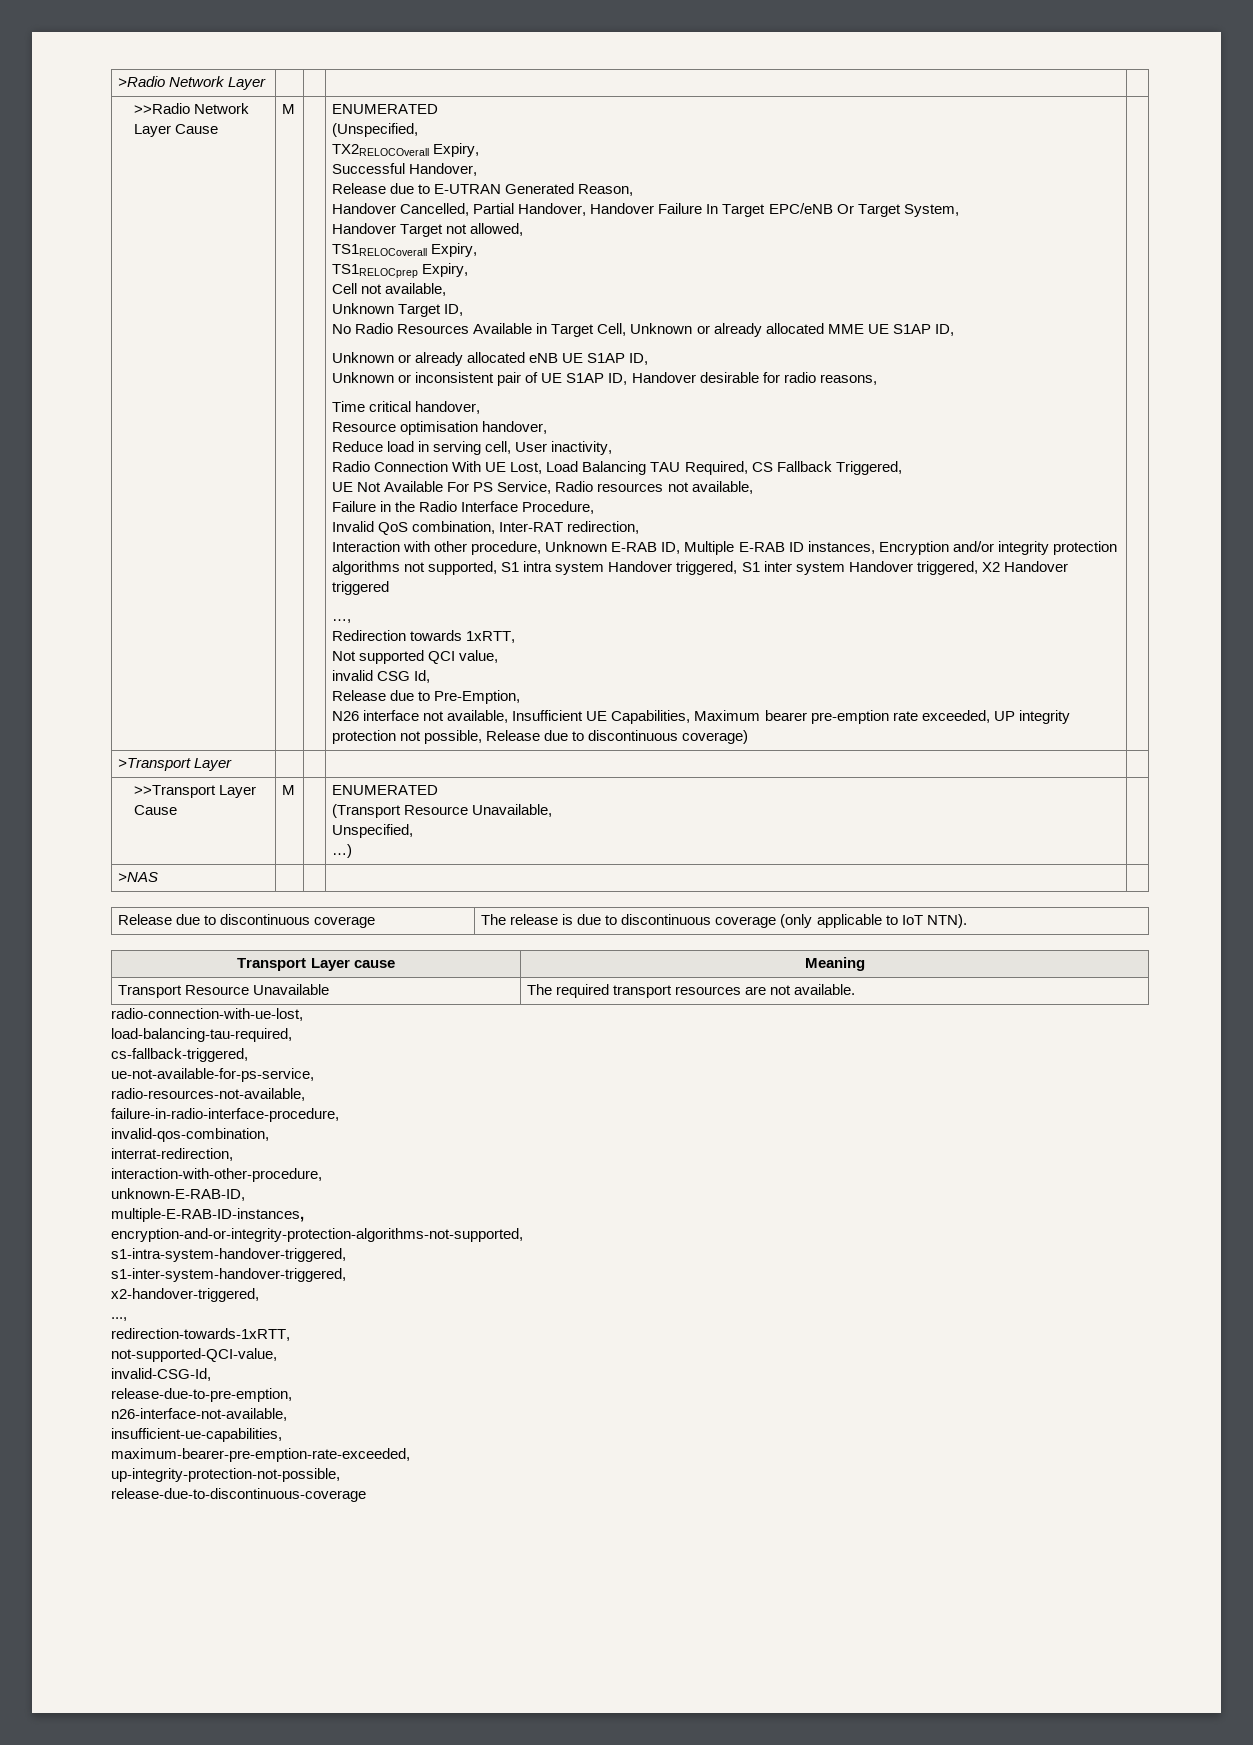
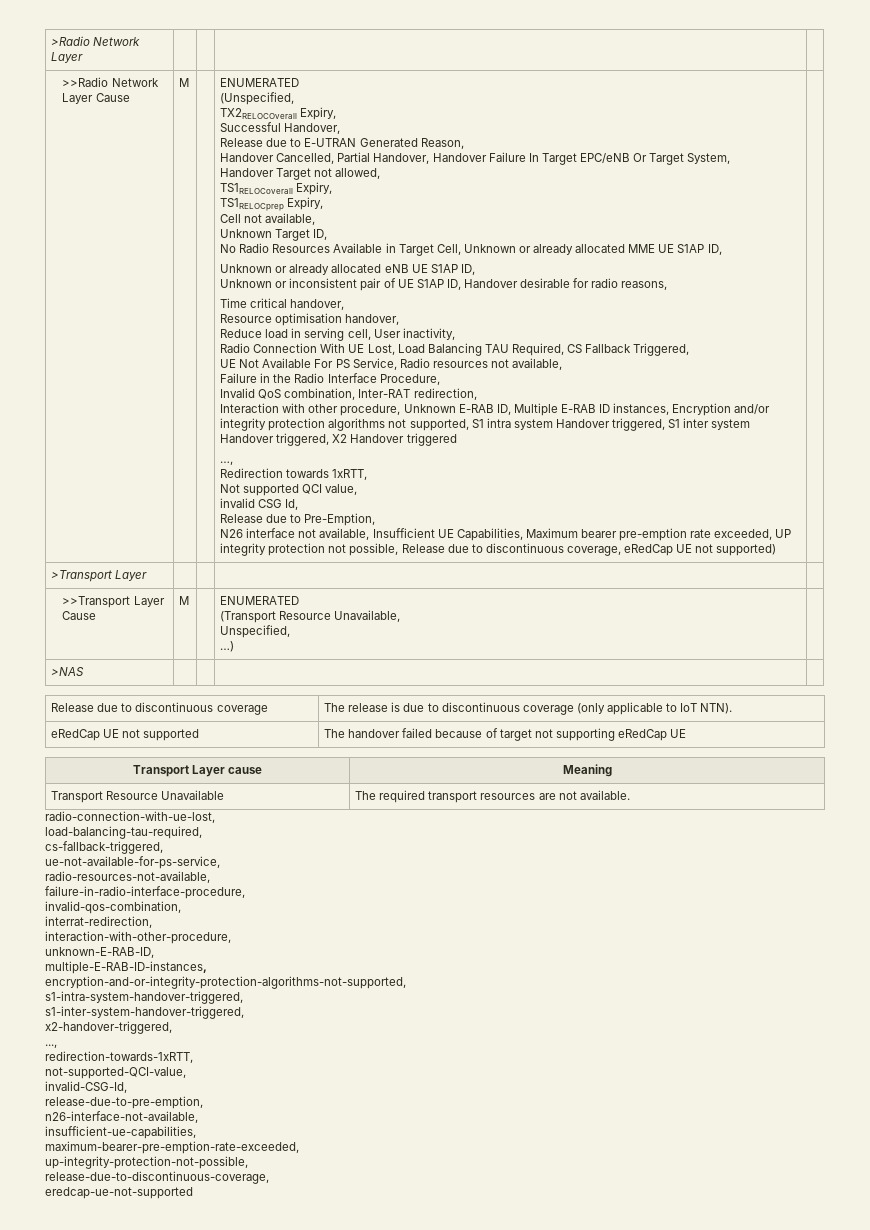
[682,730,749,744] coverage) -> [566,544,777,556] coverage, eRedCap UE not supported)
(967, 921) none -> [51,729,200,741] [324,728,687,741] // eRedCap UE not supported | The handover failed because of target not supporting eRedCap UE
[111,1488,366,1502] release-due-to-discontinuous-coverage -> [45,1171,269,1184] [45,1187,193,1199] release-due-to-discontinuous-coverage, // eredcap-ue-not-supported

